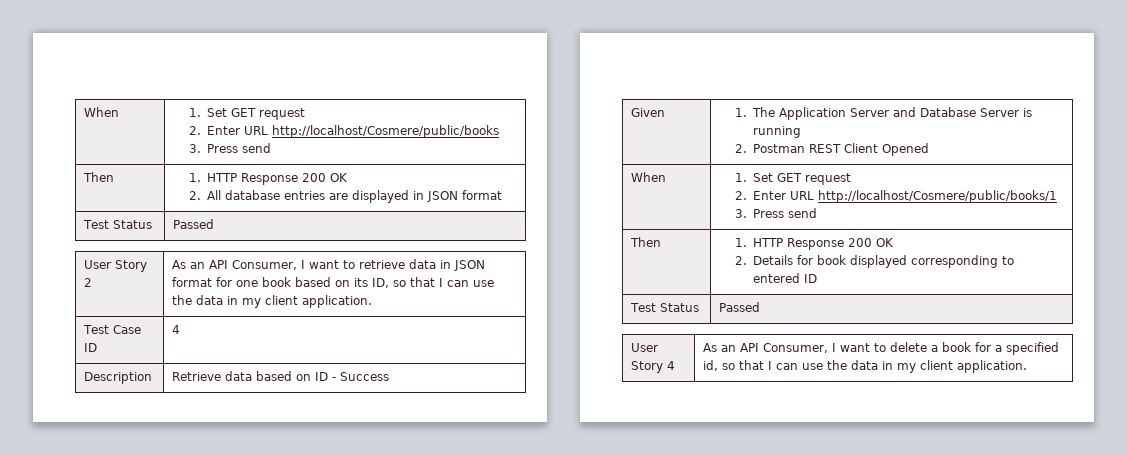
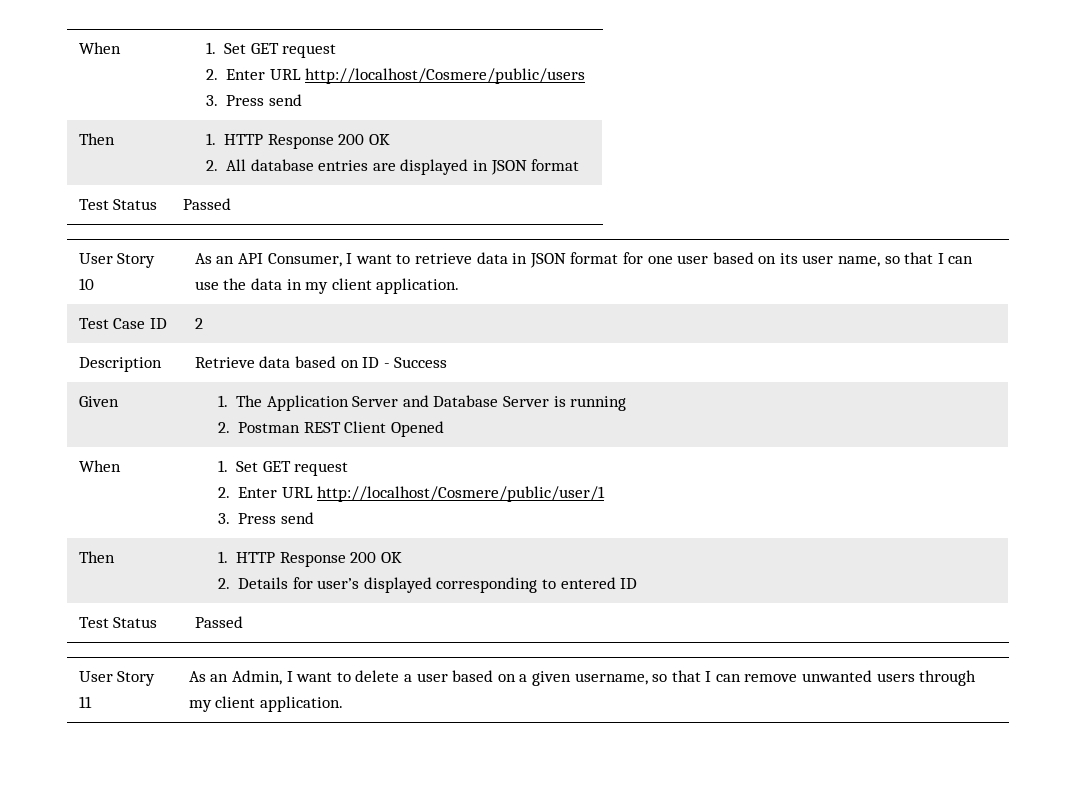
[83,107,119,117] [188,108,305,120] [188,125,499,138] When | 1. Set GET request // 2. Enter URL http://localhost/Cosmere/public/books -> [78,42,121,54] [205,42,337,58] [205,68,586,84] When | 1. Set GET request // 2. Enter URL http://localhost/Cosmere/public/users
[83,278,92,287] 2 -> [78,278,94,290] 10
[261,277,291,287] book -> [677,255,709,264] user
[371,278,389,288] ID, -> [802,255,881,267] user name,
[171,325,180,334] 4 -> [194,318,203,329] 2
[817,190,1057,203] http://localhost/Cosmere/public/books/1 -> [317,486,606,502] http://localhost/Cosmere/public/user/1
[816,255,846,265] book -> [317,578,360,589] user’s
[666,361,675,370] [702,343,828,353] 4 | As an API Consumer, -> [78,696,92,708] [188,670,283,685] 11 | As an Admin,
[941,342,1059,355] [702,360,893,371] book for a specified id, so that I can use the data in -> [416,670,977,686] user based on a given username, so that I can remove unwanted users through

